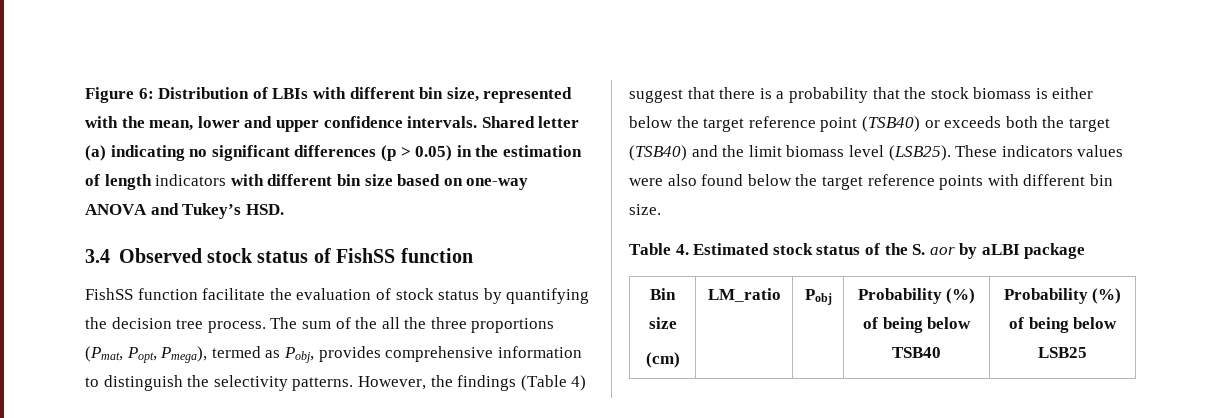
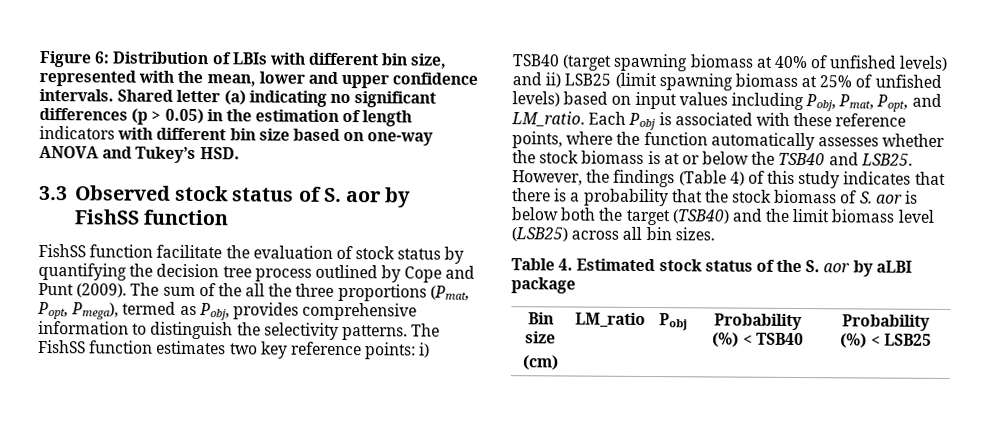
[85,249,110,263] 3.4 -> [39,185,68,201] 3.3
(331, 255) none -> [323,187,412,208] S. aor by
[207,321,266,333] process. -> [254,264,476,283] [38,282,128,298] process outlined by Cope and Punt (2009).
(354, 384) none -> [411,323,441,337] [38,339,431,360] [512,53,949,72] [512,72,942,91] [512,91,942,112] [511,111,907,131] [512,131,946,151] [512,150,913,166] The FishSS function estimates two key reference points: i) TSB40 (target spawning biomass at 40% of unfished levels) and ii) LSB25 (limit spawning biomass at 25% of unfished levels) based on input values including Pobj, Pmat, Popt, and LM_ratio. Each Pobj is associated with these reference points, where the function automatically assesses whether the stock biomass is at or below the TSB40 and LSB25.
[629,89,683,103] suggest -> [747,170,912,189] of this study indicates
[1035,87,1094,99] [629,116,1002,132] is either below the target reference point (TSB40) or exceeds -> [840,190,919,204] [511,207,559,221] of S. aor is below
[888,145,1124,161] [629,174,1113,190] [629,204,661,215] (LSB25). These indicators values were also found below the target reference points with different bin size. -> [511,226,715,242] (LSB25) across all bin sizes.
[862,317,972,333] of being below -> [742,334,753,345] <
[1008,317,1118,333] of being below -> [870,335,881,346] <

